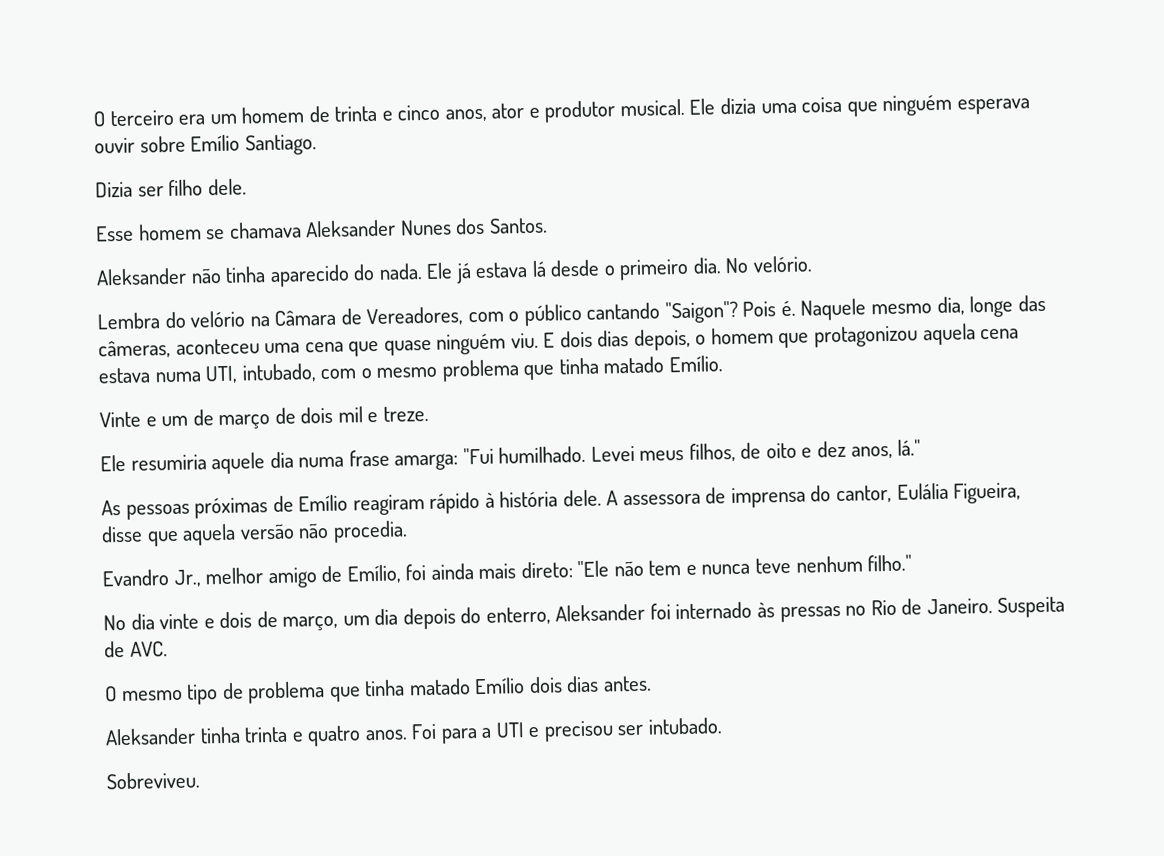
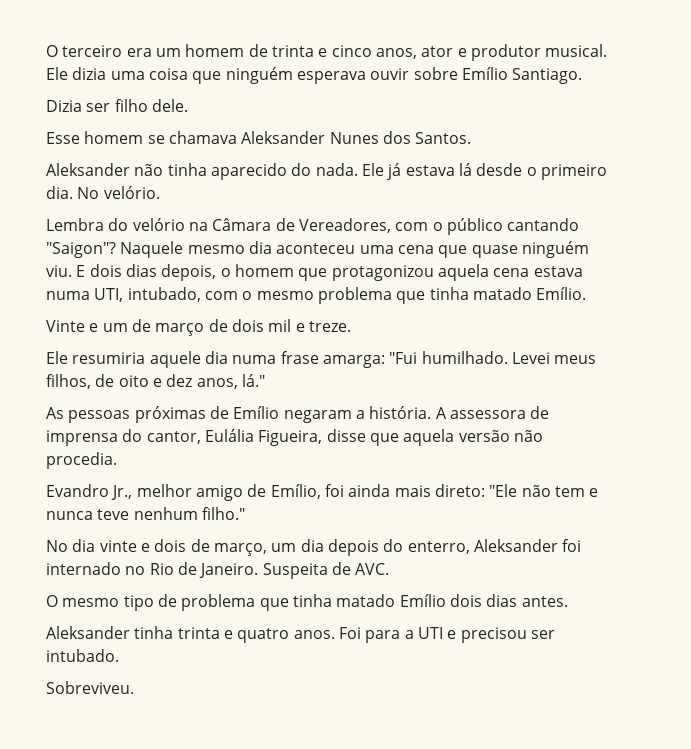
[742,294,1046,321] [98,340,171,359] Pois é. Naquele mesmo dia, longe das câmeras, -> [120,241,272,258] Naquele mesmo dia
[352,489,602,516] reagiram rápido à história dele. -> [283,406,432,423] negaram a história.
[757,602,841,623] às pressas -> (121, 568) none

